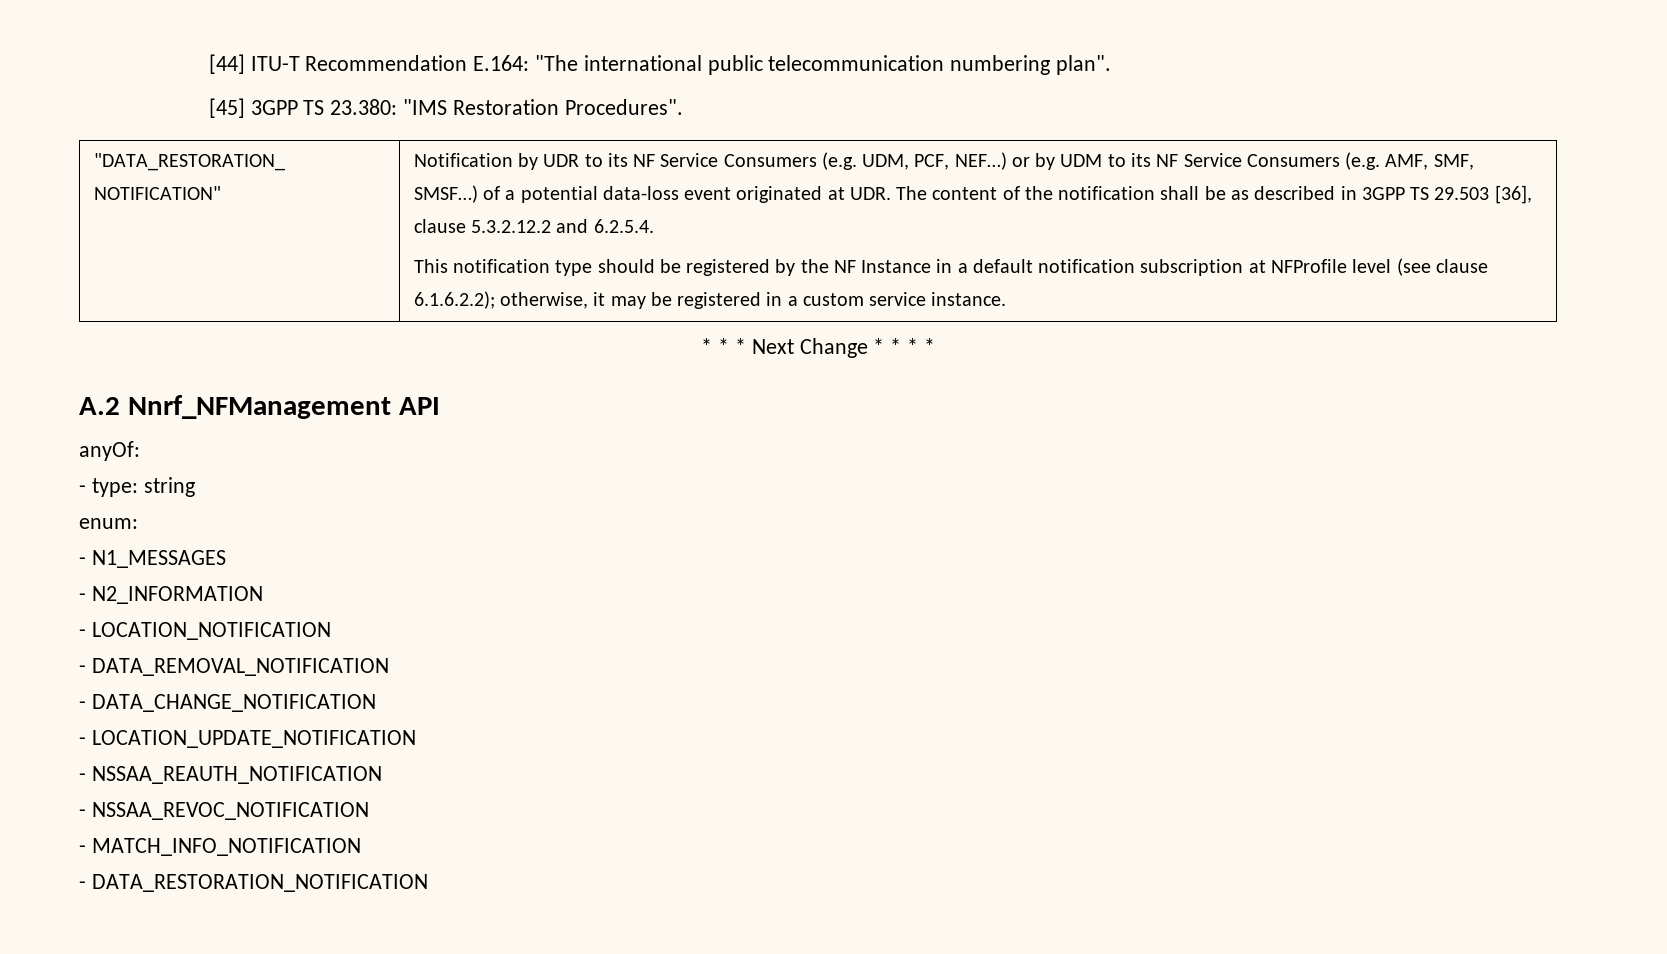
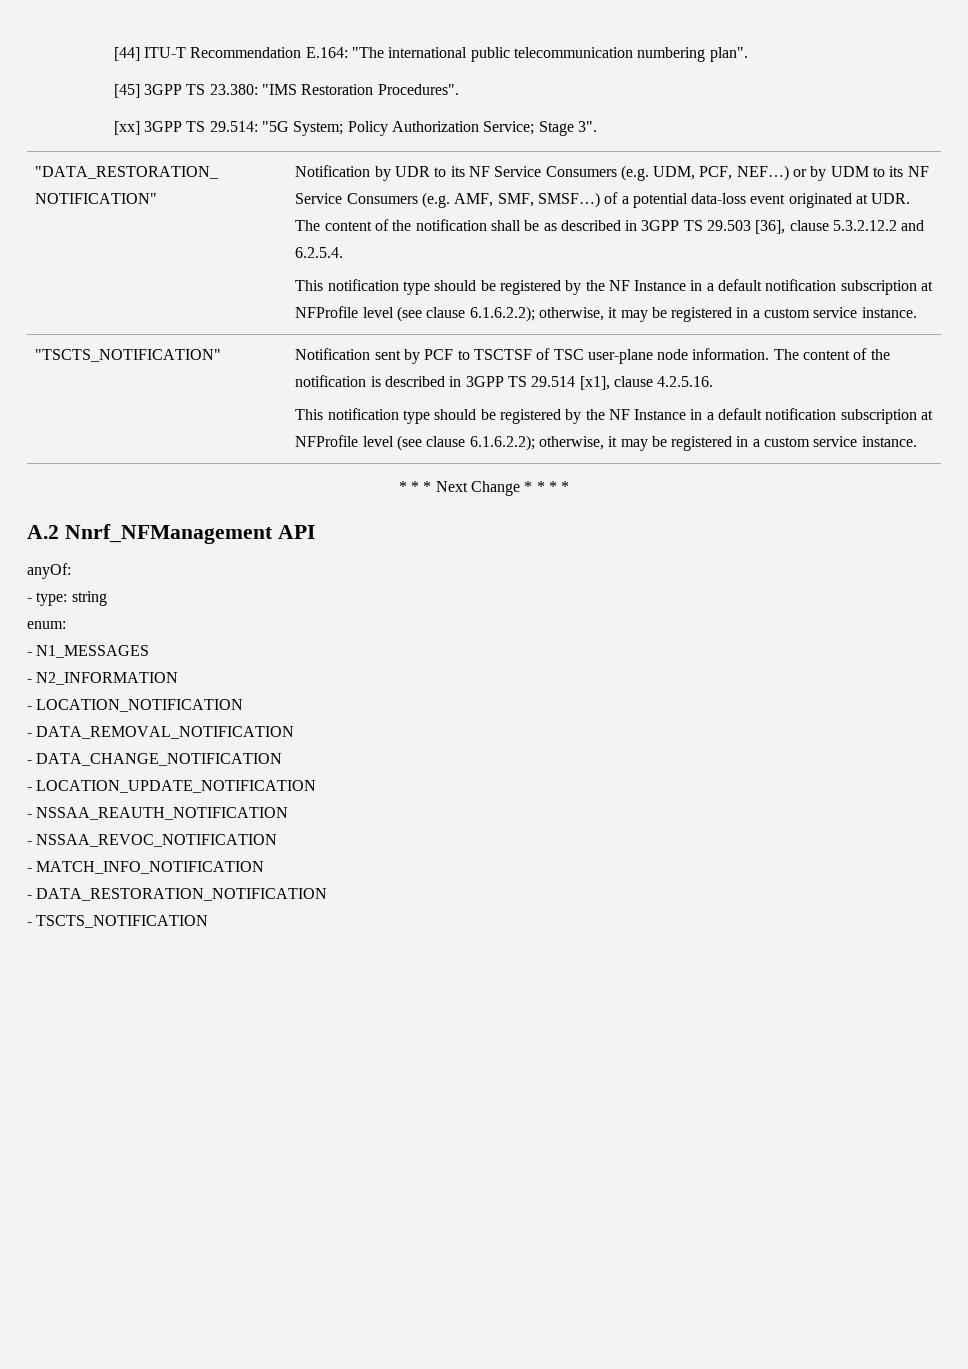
(683, 107) none -> [113,121,597,136] // [xx] 3GPP TS 29.514: "5G System; Policy Authorization Service; Stage 3".
(1007, 299) none -> [35,349,222,362] [295,348,890,364] [295,375,714,390] [295,408,934,424] [295,435,917,451] // "TSCTS_NOTIFICATION" | Notification sent by PCF to TSCTSF of TSC user-plane node information. The content of the notification is described in 3GPP TS 29.514 [x1], clause 4.2.5.16. // This notification type should be registered by the NF Instance in a default notification subscription at NFProfile level (see clause 6.1.6.2.2); otherwise, it may be registered in a custom service instance.
(428, 883) none -> [27,915,209,928] // - TSCTS_NOTIFICATION

